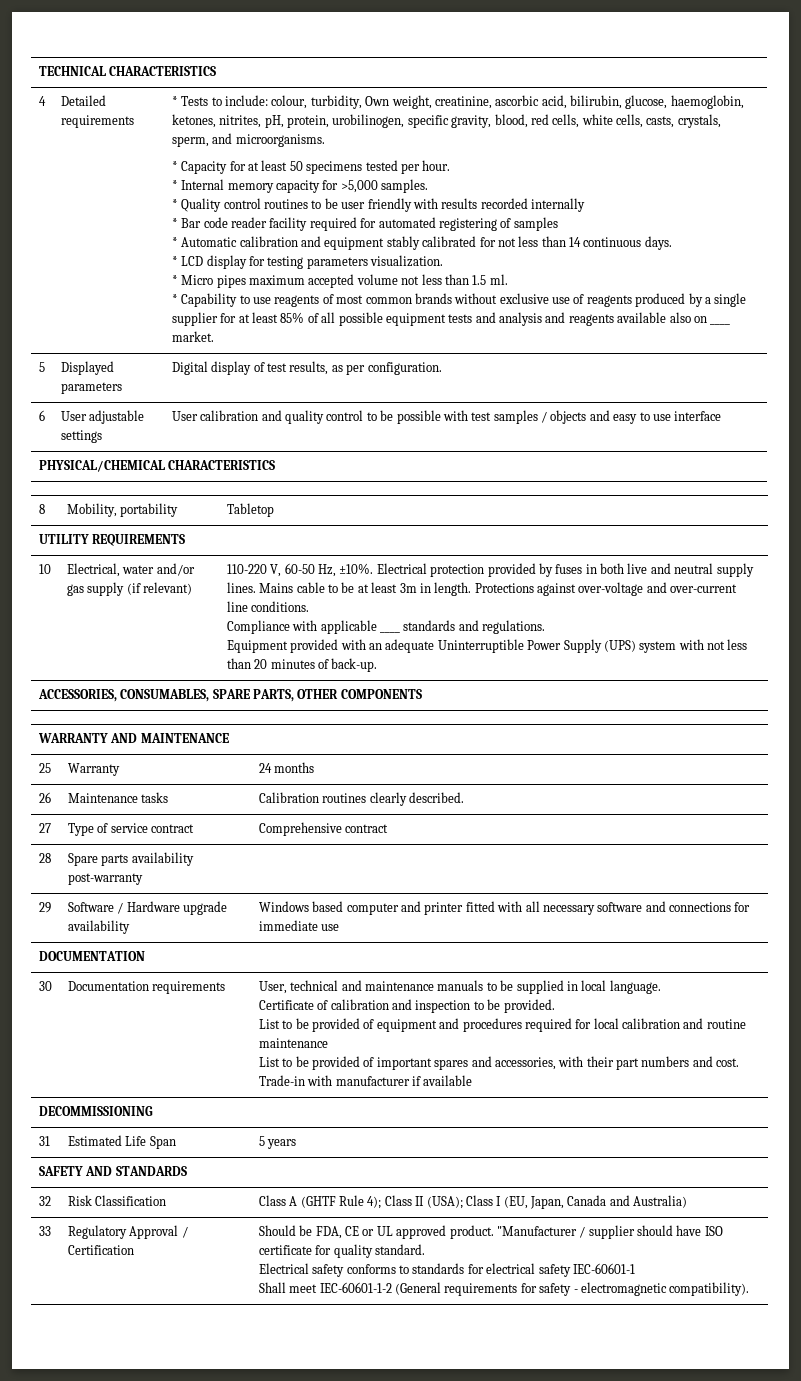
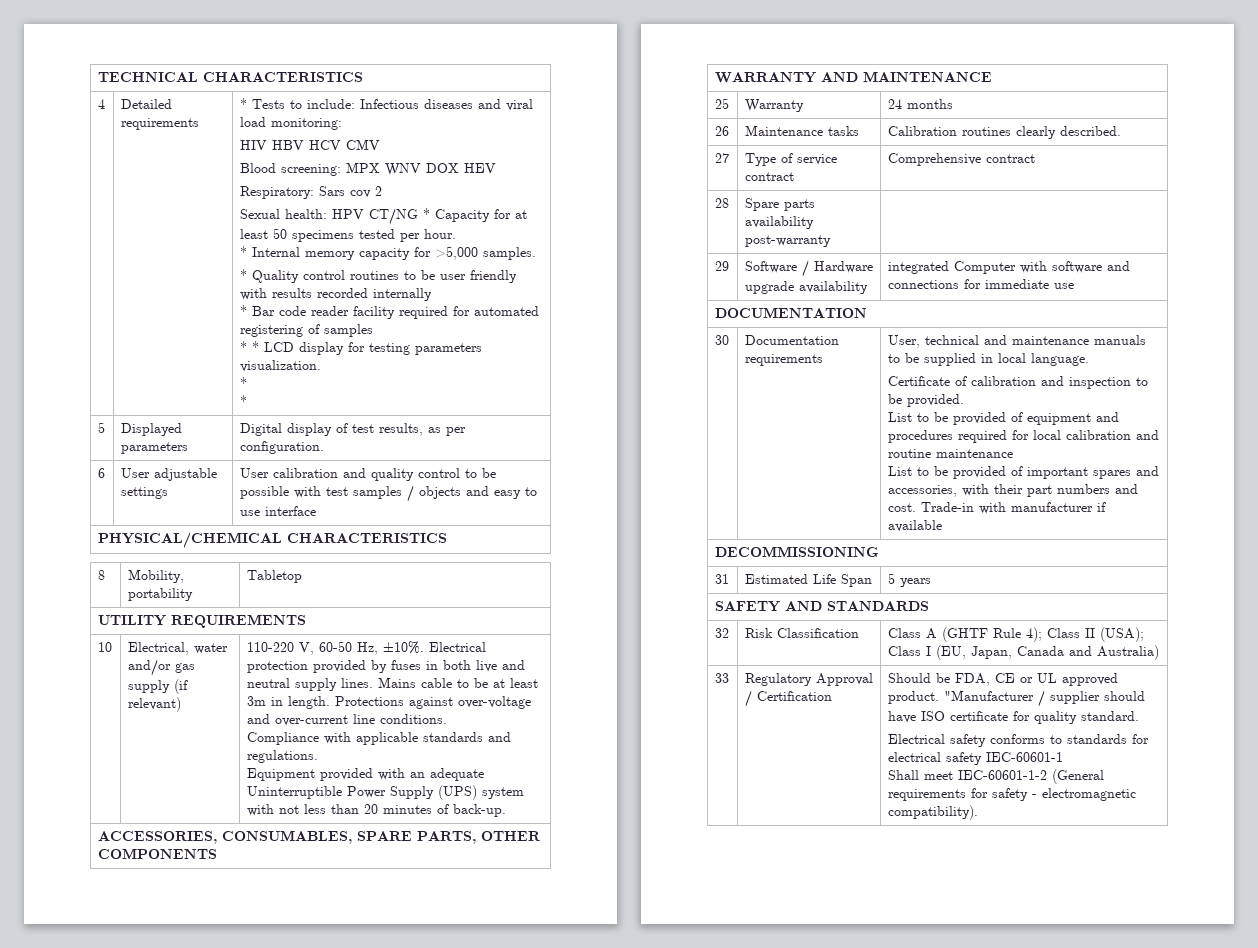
[271,95,744,109] [171,114,721,128] [171,133,325,147] colour, turbidity, Own weight, creatinine, ascorbic acid, bilirubin, glucose, haemoglobin, ketones, nitrites, pH, protein, urobilinogen, specific gravity, blood, red cells, white cells, casts, crystals, sperm, and microorganisms. // -> [359,99,533,111] [239,117,342,130] [239,139,380,150] [239,162,496,176] [239,186,382,199] [239,208,418,225] Infectious diseases and viral load monitoring: // HIV HBV HCV CMV // Blood screening: MPX WNV DOX HEV // Respiratory: Sars cov 2 // Sexual health: HPV CT/NG
[181,236,672,250] Automatic calibration and equipment stably calibrated for not less than 14 continuous days. // -> (247, 346) none
[181,274,508,288] [171,293,747,307] [171,312,707,326] [710,323,731,325] [171,331,214,342] Micro pipes maximum accepted volume not less than 1.5 ml. // * Capability to use reagents of most common brands without exclusive use of reagents produced by a single supplier for at least 85% of all possible equipment tests and analysis and reagents available also on ____ market. -> [239,395,247,406] // *
[380,631,401,633] ____ -> (418, 738) none
[258,901,595,915] Windows based computer and printer fitted with all necessary -> [887,261,1047,274] integrated Computer with

